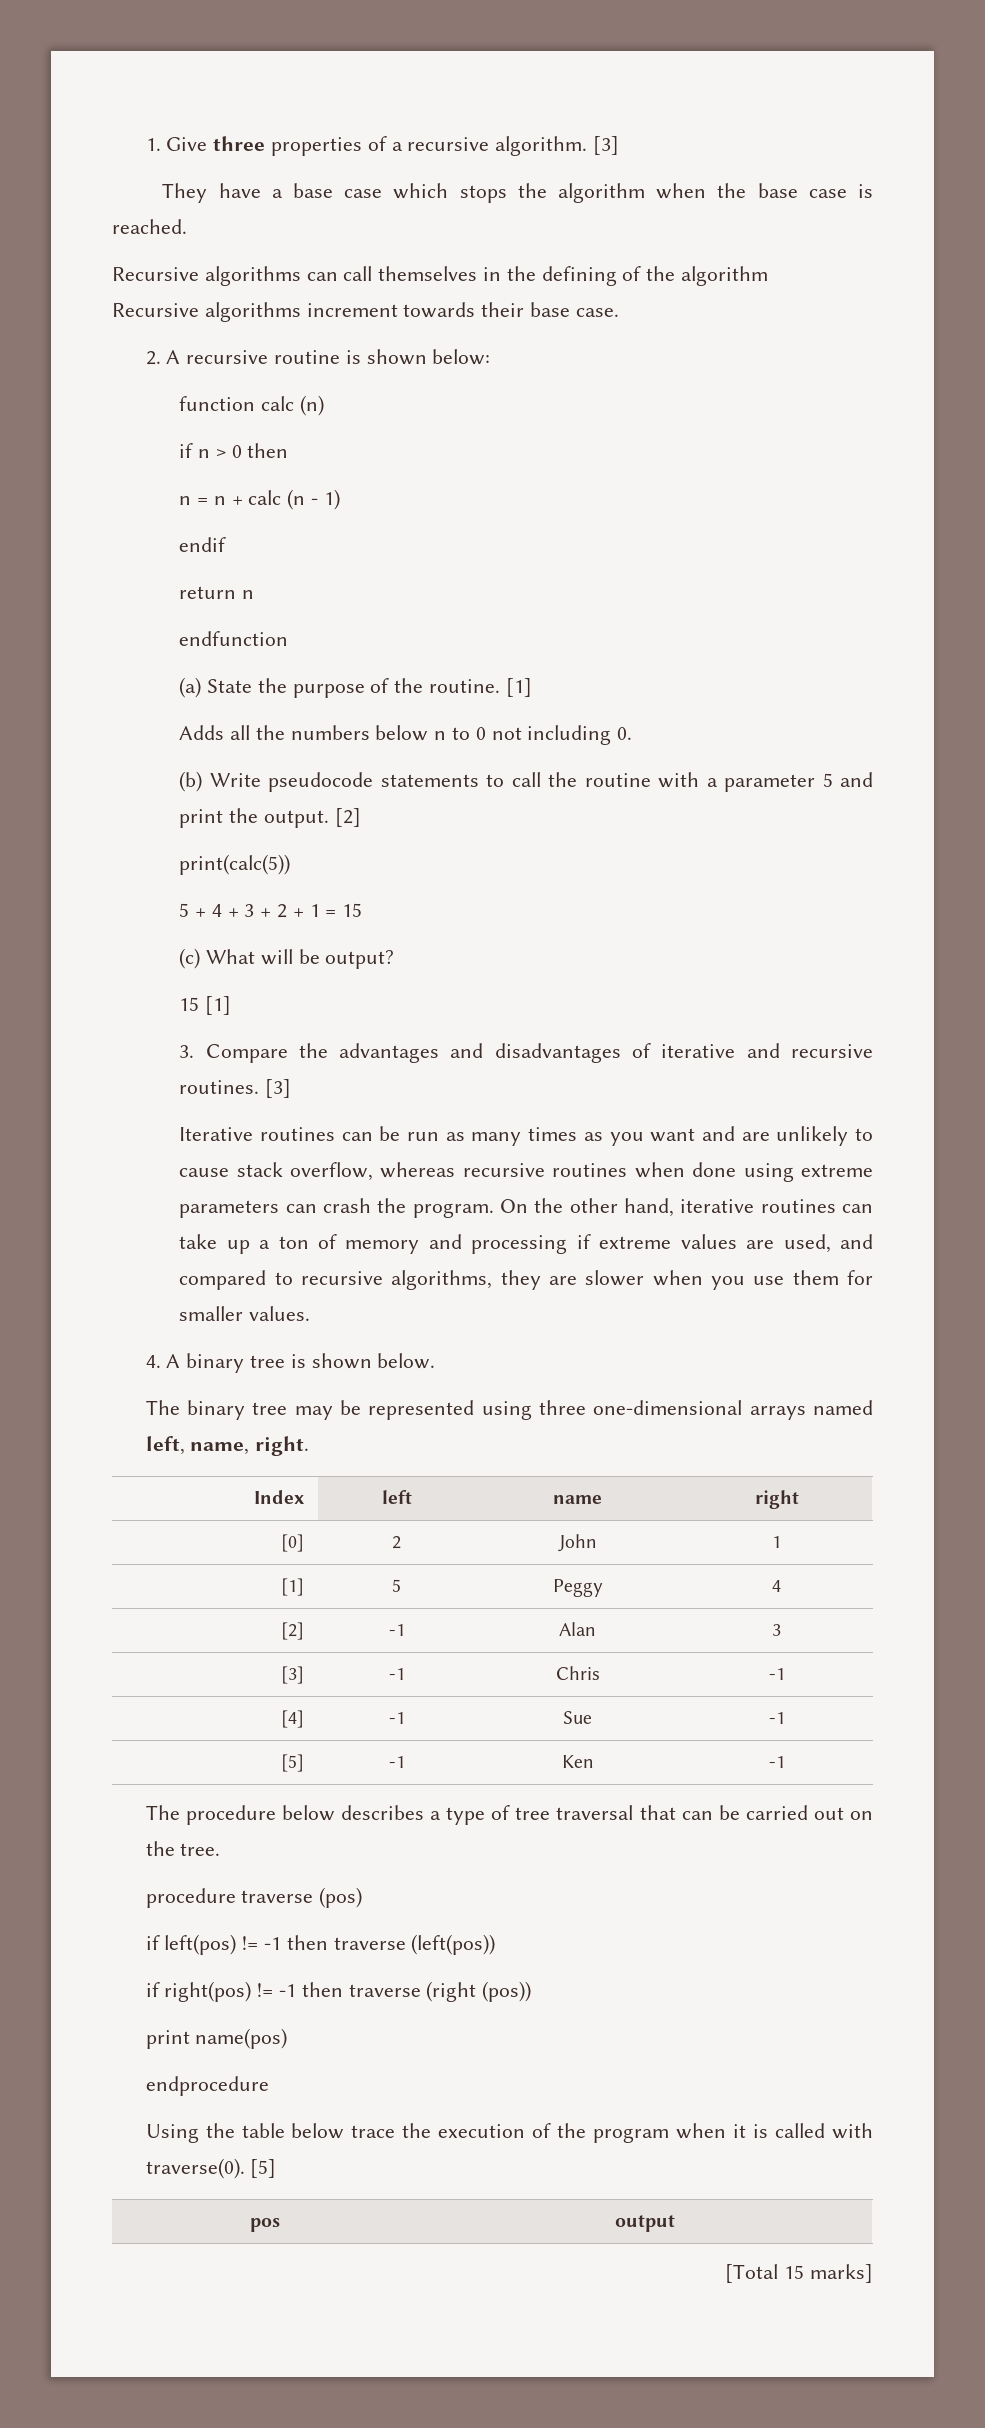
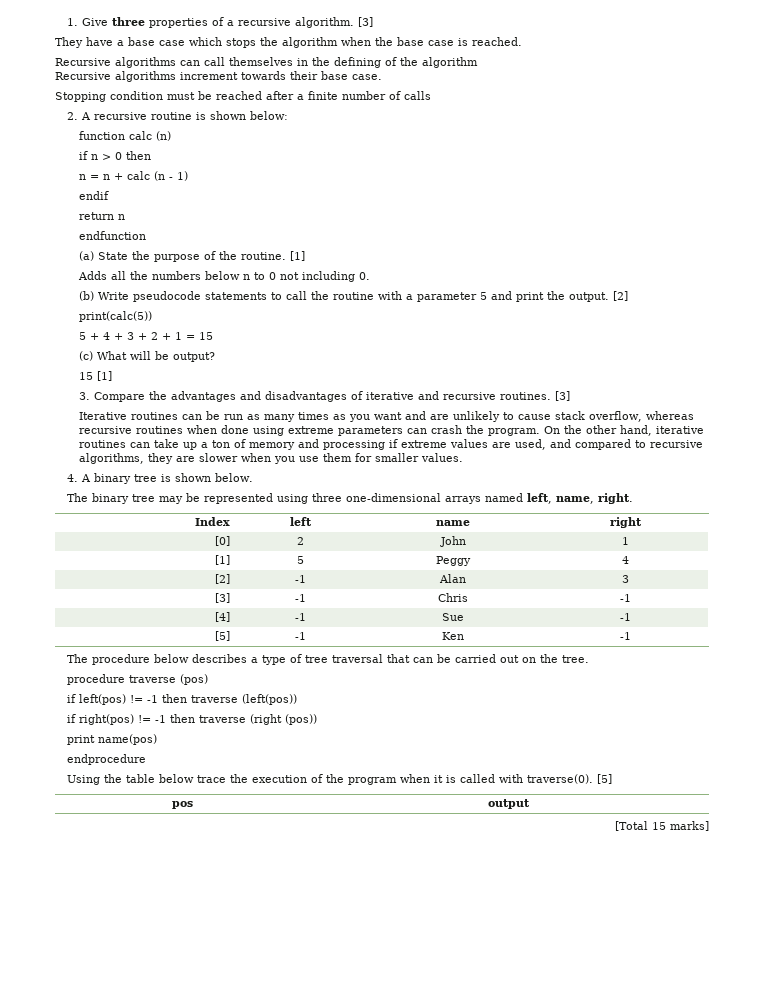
(619, 312) none -> [55,91,431,102] // Stopping condition must be reached after a finite number of calls

